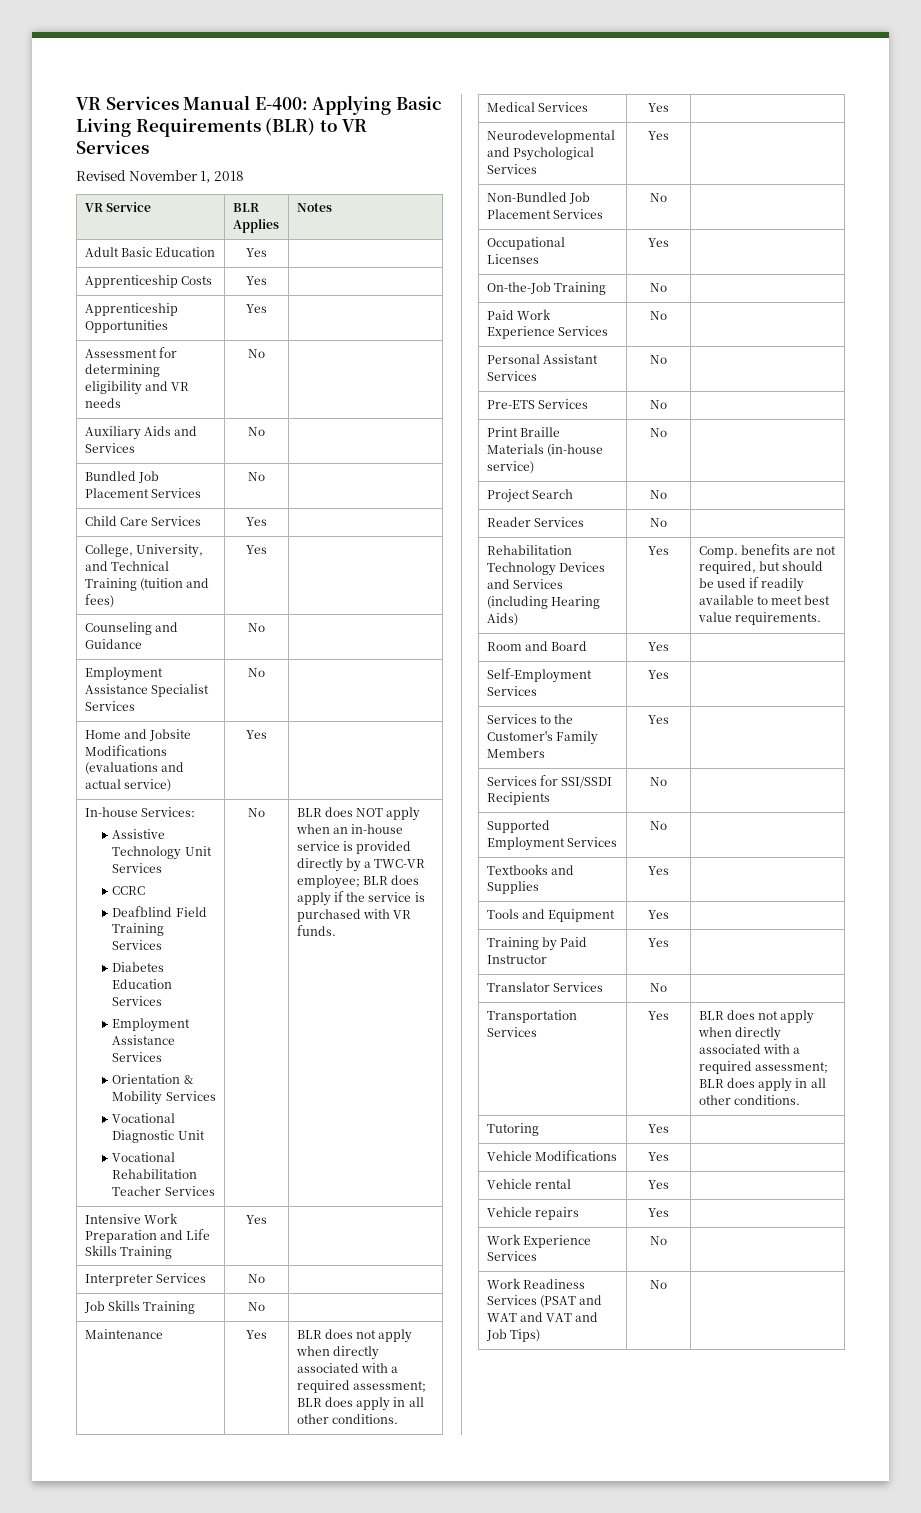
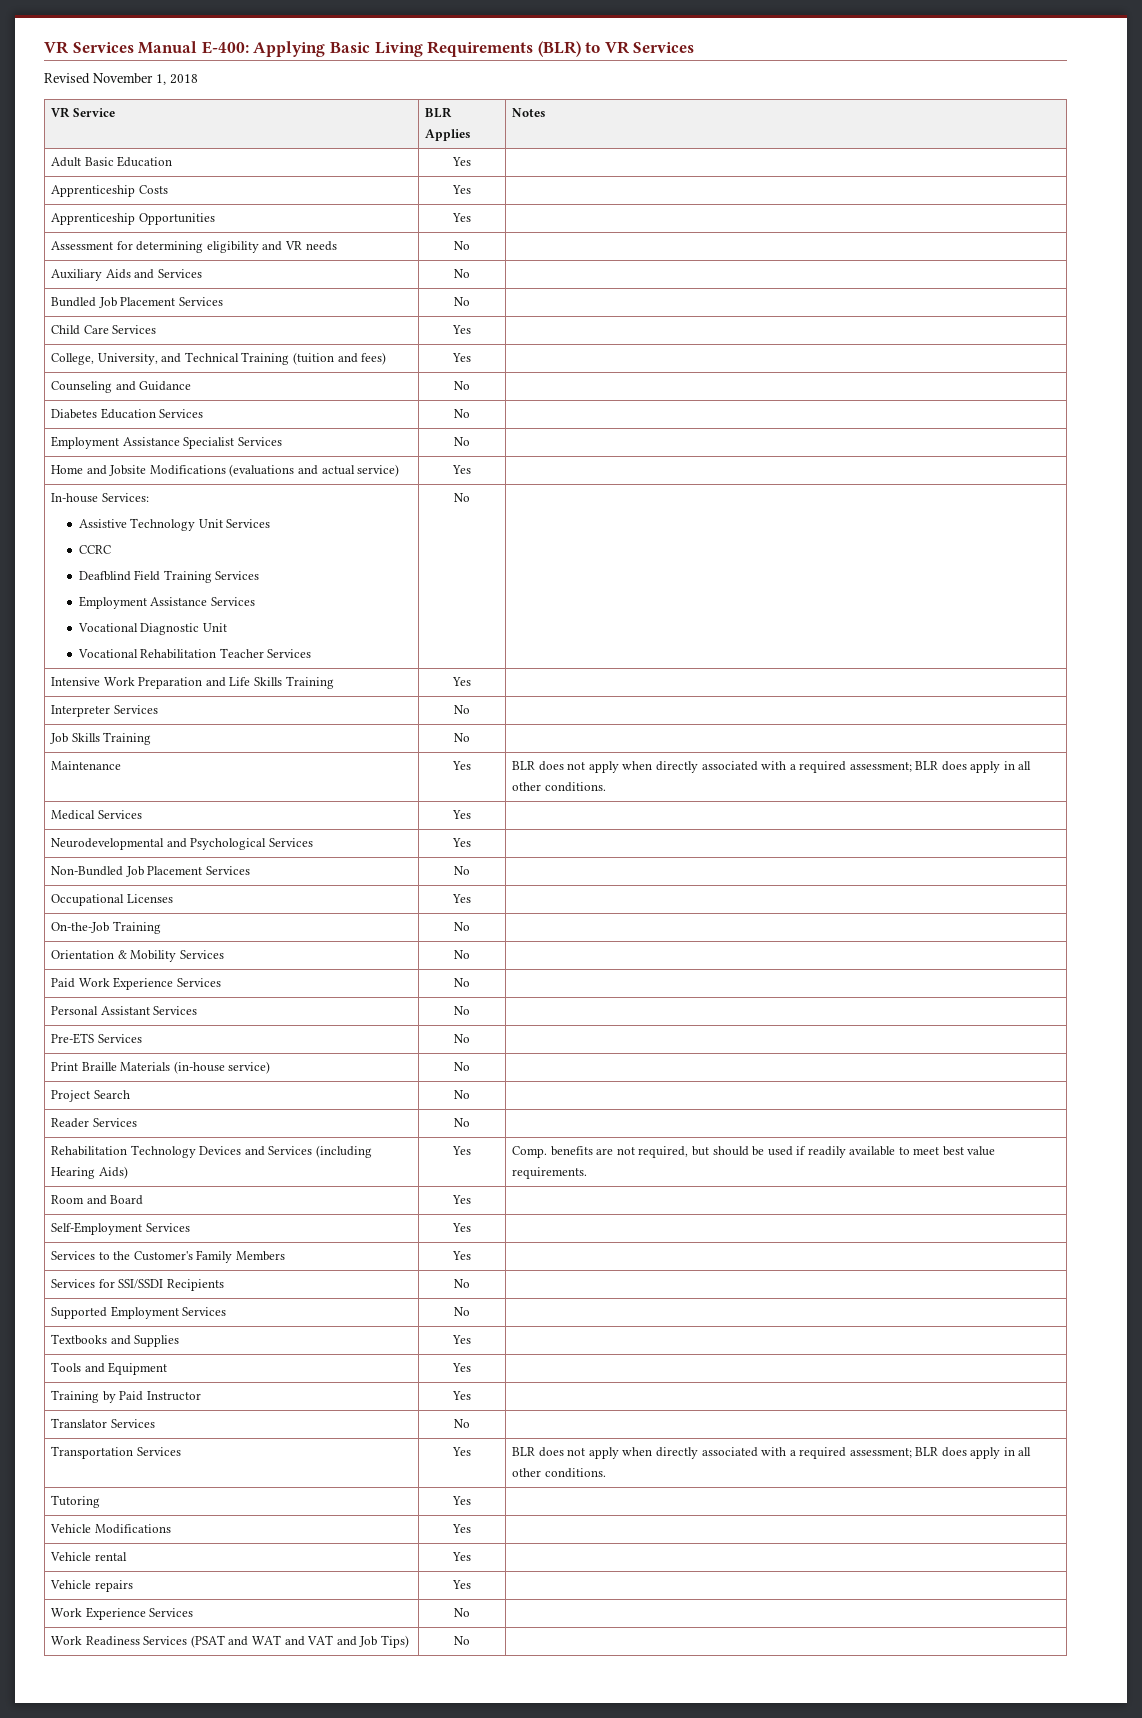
(265, 627) none -> [51,408,204,419] [454,409,470,418] // Diabetes Education Services | No |
[112,962,165,972] [112,979,173,989] [112,996,163,1006] // Diabetes Education Services -> (260, 575) none
[112,1074,193,1084] [112,1091,216,1105] // Orientation & Mobility Services -> (255, 601) none
[296,807,421,821] [295,824,404,834] [296,841,412,854] [296,858,426,872] [296,875,420,889] [296,891,425,906] [296,909,412,922] [296,925,336,936] BLR does NOT apply when an in-house service is provided directly by a TWC-VR employee; BLR does apply if the service is purchased with VR funds. -> (470, 497) none
(667, 287) none -> [51,950,224,962] [454,950,470,959] // Orientation & Mobility Services | No |

